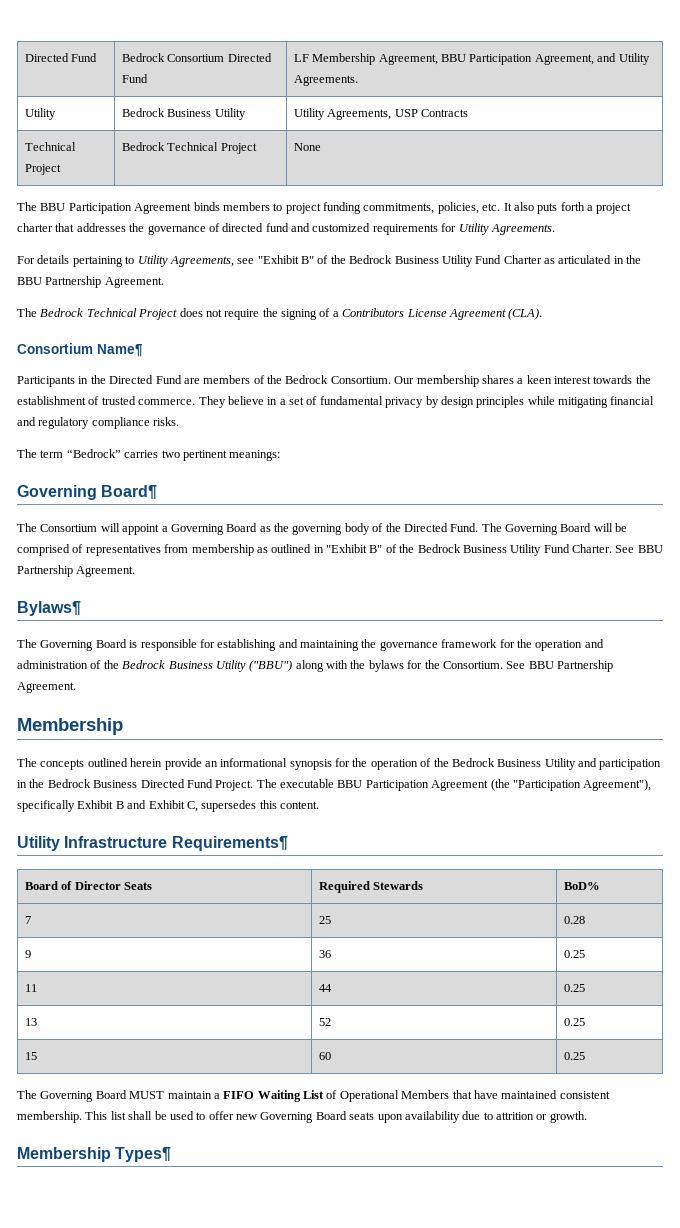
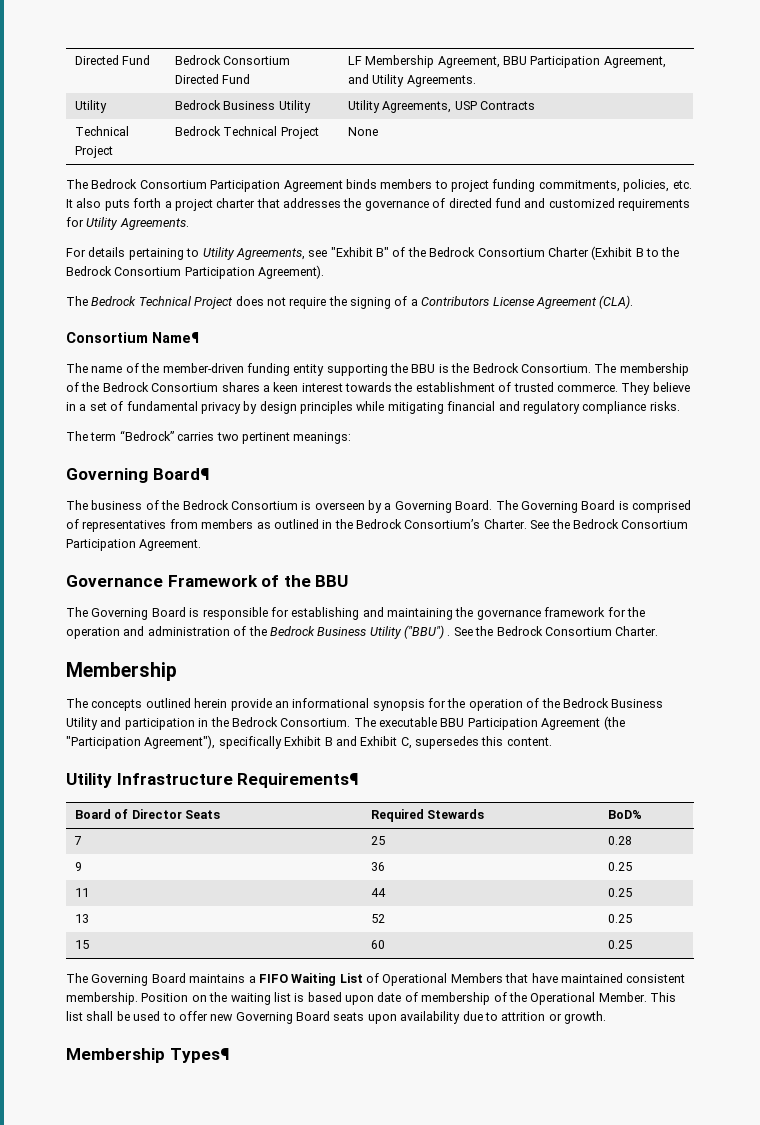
[40,203,66,211] BBU -> [91,179,207,189] Bedrock Consortium
[394,255,642,267] [17,276,164,288] Business Utility Fund Charter as articulated in the BBU Partnership Agreement. -> [477,246,680,260] [66,265,325,279] Consortium Charter (Exhibit B to the Bedrock Consortium Participation Agreement).
[17,375,479,387] Participants in the Directed Fund are members of the Bedrock Consortium. Our membership -> [66,363,689,376] [66,382,219,392] The name of the member-driven funding entity supporting the BBU is the Bedrock Consortium. The membership of the Bedrock Consortium
[40,523,628,535] Consortium will appoint a Governing Board as the governing body of the Directed Fund. The Governing Board will be -> [91,500,629,513] business of the Bedrock Consortium is overseen by a Governing Board. The Governing Board is
[191,544,254,556] membership -> [201,519,254,529] members
[326,544,663,556] [17,565,136,577] [17,601,81,616] "Exhibit B" of the Bedrock Business Utility Fund Charter. See BBU Partnership Agreement. // Bylaws¶ -> [334,519,689,529] [66,539,202,551] [66,575,349,587] the Bedrock Consortium’s Charter. See the Bedrock Consortium Participation Agreement. // Governance Framework of the BBU
[295,660,613,672] [17,682,76,693] along with the bylaws for the Consortium. See BBU Partnership Agreement. -> [447,626,659,636] . See the Bedrock Consortium Charter.
[93,779,254,791] Business Directed Fund Project. -> [280,718,351,727] Consortium.
[129,1091,212,1099] MUST maintain -> [189,974,246,983] maintains
(82, 1117) none -> [141,992,647,1005] Position on the waiting list is based upon date of membership of the Operational Member.

